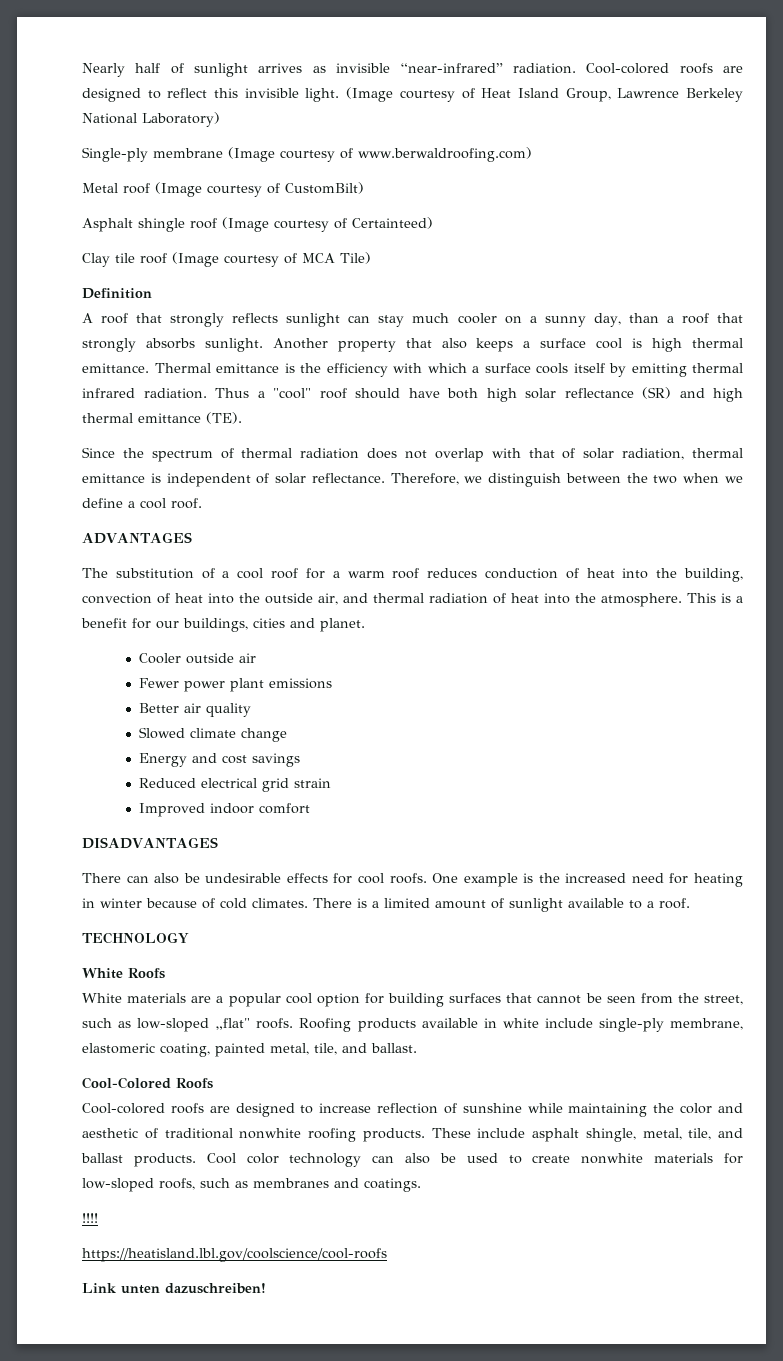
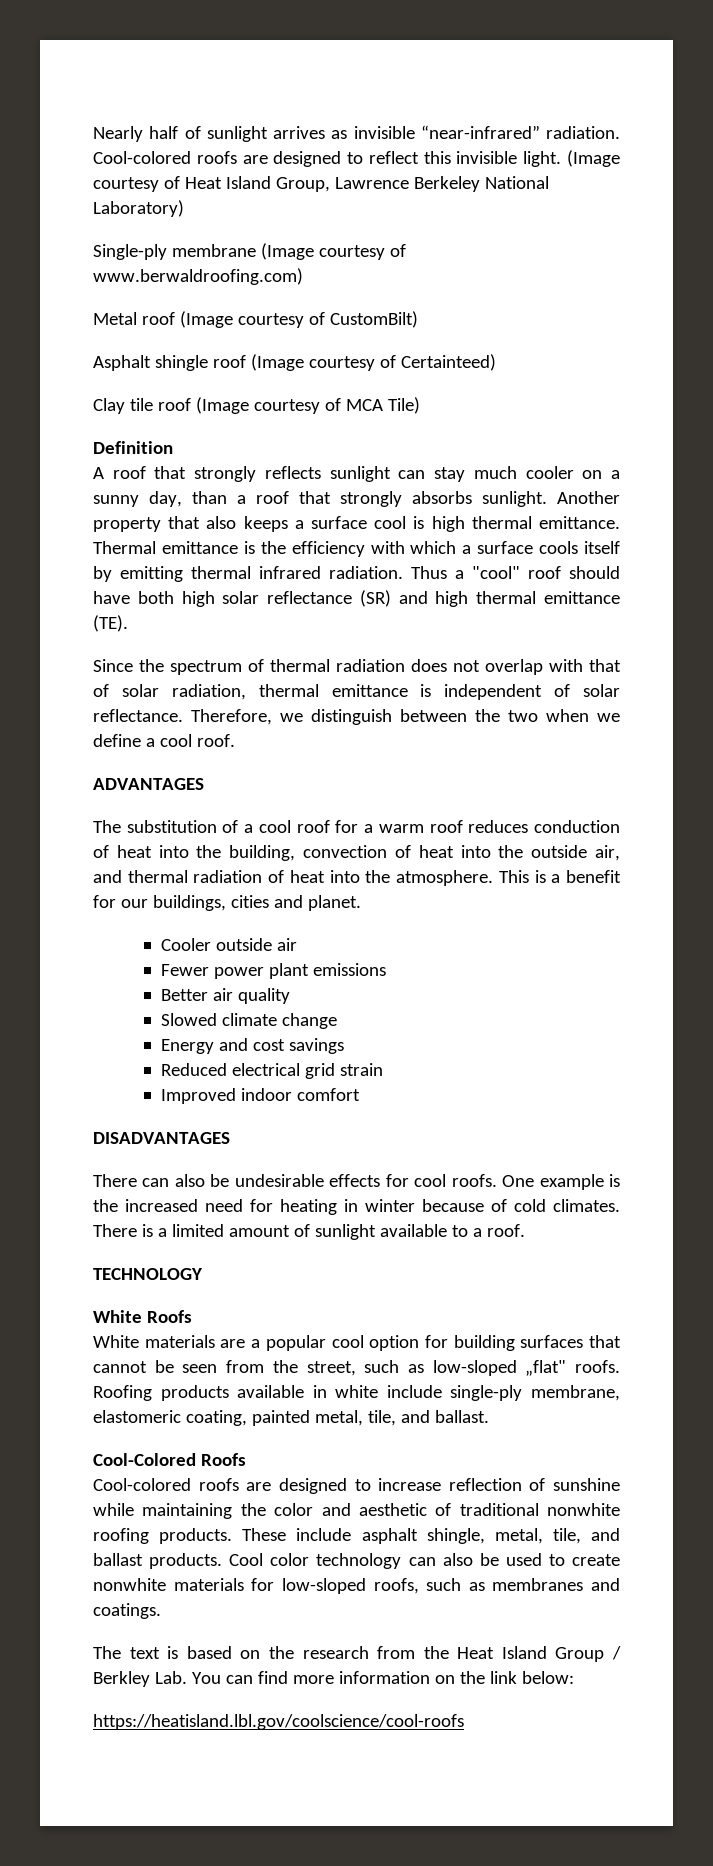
[82,1213,98,1223] [82,1248,387,1262] [82,1283,266,1294] !!!! // https://heatisland.lbl.gov/coolscience/cool-roofs // Link unten dazuschreiben! -> [93,1646,621,1662] [93,1671,574,1687] [93,1714,464,1730] The text is based on the research from the Heat Island Group / Berkley Lab. You can find more information on the link below: // https://heatisland.lbl.gov/coolscience/cool-roofs

